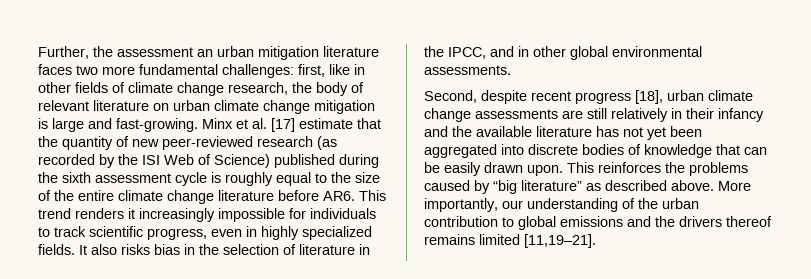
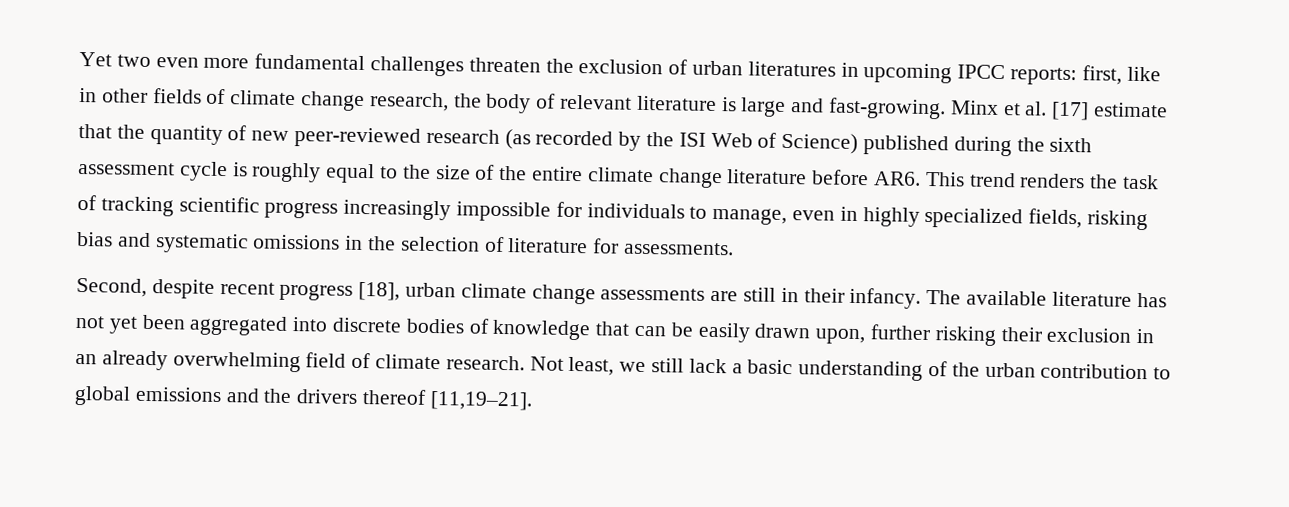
[38,46,379,60] [38,64,294,78] Further, the assessment an urban mitigation literature faces two more fundamental challenges: -> [79,51,1078,86] Yet two even more fundamental challenges threaten the exclusion of urban literatures in upcoming IPCC reports:
[153,100,375,114] on urban climate change mitigation -> (717, 103) none
[128,208,135,219] it -> [1089,174,1160,190] [77,194,339,219] the task of tracking scientific progress
[54,226,207,240] track scientific progress, -> [712,207,788,226] manage,
[38,244,180,255] fields. It also risks bias -> [1028,208,1149,231] [77,231,341,254] fields, risking bias and systematic omissions
[359,244,370,255] [424,46,702,60] in the IPCC, and in other global environmental -> [592,238,620,254] for
[611,108,668,122] relatively -> (777, 294) none
[718,108,764,122] [424,126,472,137] infancy and the -> [849,287,962,309] infancy. The
[527,162,748,176] [424,180,751,194] [424,198,523,212] upon. This reinforces the problems caused by “big literature” as described above. More importantly, our -> [815,324,1155,346] [75,350,794,376] upon, further risking their exclusion in an already overwhelming field of climate research. Not least, we still lack a basic
[424,234,520,245] remains limited -> (428, 397) none

